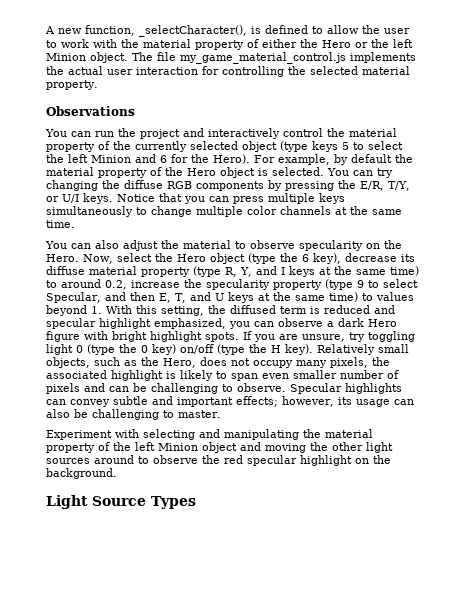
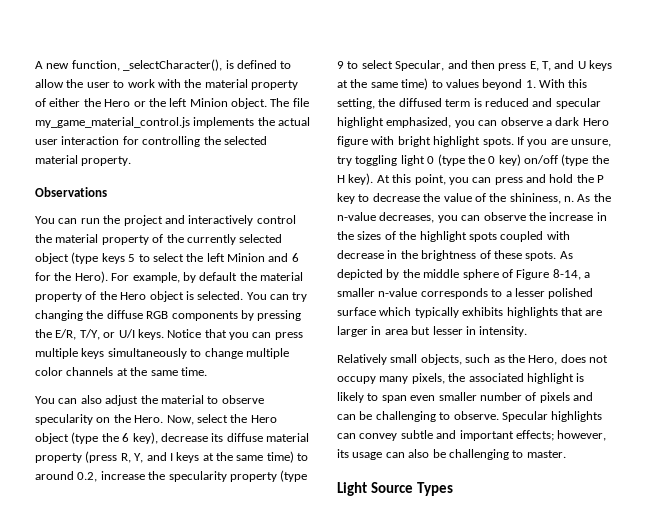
[193,266,221,277] (type -> [85,451,118,463] (press
(155, 296) none -> [498,63,527,71] press
(313, 349) none -> [376,174,605,185] [337,193,611,204] [337,212,607,223] [337,231,570,242] [337,250,573,261] [337,269,590,280] [337,288,594,299] [337,307,603,318] [337,326,528,337] At this point, you can press and hold the P key to decrease the value of the shininess, n. As the n-value decreases, you can observe the increase in the sizes of the highlight spots coupled with decrease in the brightness of these spots. As depicted by the middle sphere of Figure 8-14, a smaller n-value corresponds to a lesser polished surface which typically exhibits highlights that are larger in area but lesser in intensity. //
[46,429,373,440] [46,442,393,453] [46,455,391,466] [46,468,117,479] // Experiment with selecting and manipulating the material property of the left Minion object and moving the other light sources around to observe the red specular highlight on the background. -> (566, 454) none

